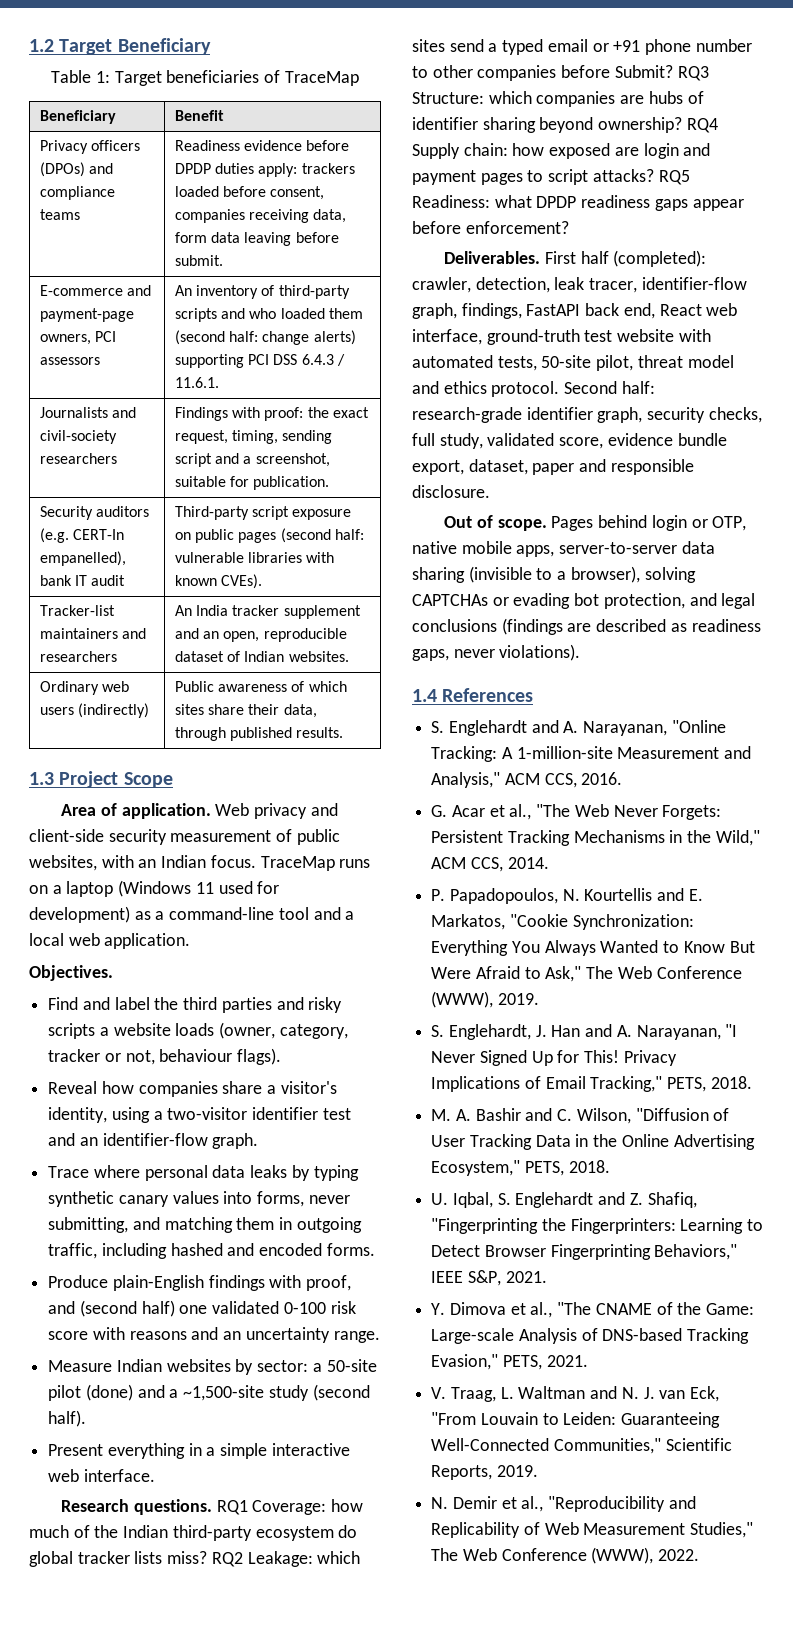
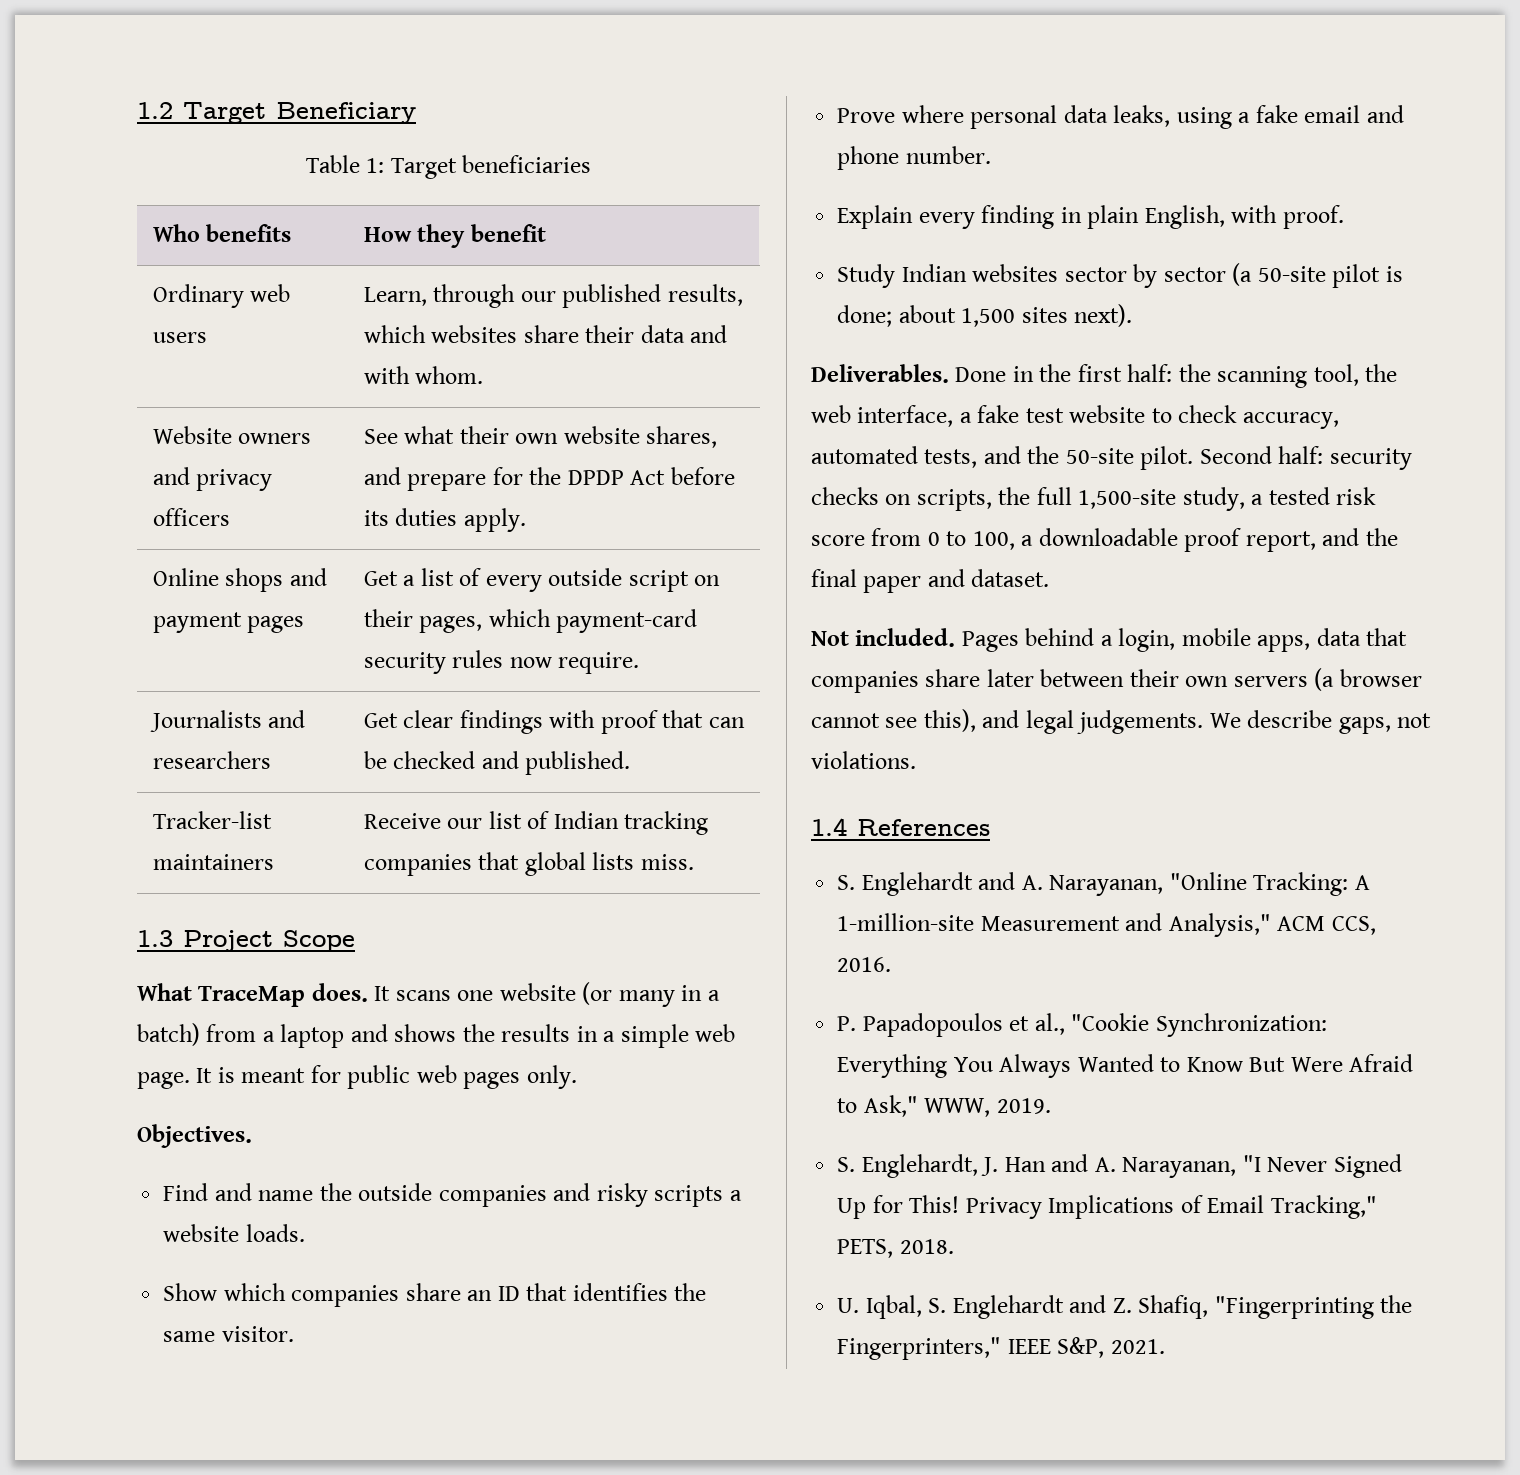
[264,70,359,86] [39,110,116,124] [174,110,224,121] [39,140,141,154] [39,162,114,177] [39,186,115,200] [39,209,80,220] [174,140,350,151] [174,163,355,177] [174,186,325,200] [174,209,347,223] [174,232,339,246] [174,255,223,266] [39,285,152,296] [39,308,134,322] [39,331,117,345] [39,357,100,365] [174,285,350,299] [174,308,364,322] [174,330,356,345] [174,354,346,368] [174,377,219,388] [39,407,137,418] [39,430,117,444] [39,453,117,464] [174,407,370,421] [174,430,333,444] [174,453,330,467] [174,476,330,490] [39,506,150,520] [39,528,125,543] [39,551,126,566] [39,575,126,586] [174,506,352,520] [174,528,365,543] [174,552,335,563] [174,574,263,589] [39,605,115,616] [39,628,147,639] [39,651,117,662] [174,605,361,619] [174,628,347,642] [174,651,349,662] [39,681,130,695] [39,703,150,718] [174,681,347,692] [174,704,317,718] [174,727,344,741] [29,771,173,788] [61,803,338,819] [29,829,340,845] [29,855,371,871] [29,880,280,897] [29,906,355,923] [29,933,191,949] of TraceMap // Beneficiary | Benefit // Privacy officers (DPOs) and compliance teams | Readiness evidence before DPDP duties apply: trackers loaded before consent, companies receiving data, form data leaving before submit. // E-commerce and payment-page owners, PCI assessors | An inventory of third-party scripts and who loaded them (second half: change alerts) supporting PCI DSS 6.4.3 / 11.6.1. // Journalists and civil-society researchers | Findings with proof: the exact request, timing, sending script and a screenshot, suitable for publication. // Security auditors (e.g. CERT-In empanelled), bank IT audit | Third-party script exposure on public pages (second half: vulnerable libraries with known CVEs). // Tracker-list maintainers and researchers | An India tracker supplement and an open, reproducible dataset of Indian websites. // Ordinary web users (indirectly) | Public awareness of which sites share their data, through published results. // 1.3 Project Scope // Area of application. Web privacy and client-side security measurement of public websites, with an Indian focus. TraceMap runs on a laptop (Windows 11 used for development) as a command-line tool and a local web application. -> [152,224,292,242] [363,224,546,248] [152,284,291,308] [152,332,207,343] [363,284,743,308] [363,325,728,343] [363,366,484,384] [152,426,312,444] [152,467,273,491] [152,508,230,526] [363,426,718,448] [363,467,735,491] [363,508,526,532] [152,568,327,592] [152,612,305,633] [363,568,720,592] [363,609,698,633] [363,650,640,674] [149,710,306,732] [152,751,271,769] [363,710,745,734] [363,751,631,775] [152,811,272,829] [152,854,274,870] [363,811,709,835] [363,852,694,876] [137,930,355,952] [137,982,720,1007] [137,1023,736,1048] [137,1065,577,1089] // Who benefits | How they benefit // Ordinary web users | Learn, through our published results, which websites share their data and with whom. // Website owners and privacy officers | See what their own website shares, and prepare for the DPDP Act before its duties apply. // Online shops and payment pages | Get a list of every outside script on their pages, which payment-card security rules now require. // Journalists and researchers | Get clear findings with proof that can be checked and published. // Tracker-list maintainers | Receive our list of Indian tracking companies that global lists miss. // 1.3 Project Scope // What TraceMap does. It scans one website (or many in a batch) from a laptop and shows the results in a simple web page. It is meant for public web pages only.
[114,997,272,1013] label the third parties -> [258,1183,547,1207] name the outside companies
[175,1022,348,1039] [48,1048,282,1065] [48,1081,337,1097] [48,1107,351,1123] [48,1133,259,1149] [48,1165,359,1181] [48,1191,350,1207] [48,1217,362,1233] [48,1243,375,1259] [48,1275,352,1291] [48,1300,356,1317] [48,1327,380,1343] [48,1359,377,1375] [48,1384,370,1401] [48,1410,87,1427] [48,1443,350,1459] [48,1469,155,1482] [61,1499,364,1515] [29,1525,358,1541] [29,1551,361,1567] [412,39,752,55] [412,65,709,81] [412,91,704,107] [412,117,718,133] [412,143,711,159] [412,169,690,185] [412,195,744,211] [412,221,569,234] [444,250,707,267] [412,277,747,293] [412,303,738,319] [412,329,711,345] [412,355,734,371] [412,381,655,397] [412,407,762,423] [412,433,727,449] [412,459,694,475] [412,485,490,498] [444,515,747,531] [412,541,715,557] [412,566,696,583] [412,593,756,609] [412,618,761,635] [412,644,581,661] loads (owner, category, tracker or not, behaviour flags). // Reveal how companies share a visitor's identity, using a two-visitor identifier test and an identifier-flow graph. // Trace where personal data leaks by typing synthetic canary values into forms, never submitting, and matching them in outgoing traffic, including hashed and encoded forms. // Produce plain-English findings with proof, and (second half) one validated 0-100 risk score with reasons and an uncertainty range. // Measure Indian websites by sector: a 50-site pilot (done) and a ~1,500-site study (second half). // Present everything in a simple interactive web interface. // Research questions. RQ1 Coverage: how much of the Indian third-party ecosystem do global tracker lists miss? RQ2 Leakage: which sites send a typed email or +91 phone number to other companies before Submit? RQ3 Structure: which companies are hubs of identifier sharing beyond ownership? RQ4 Supply chain: how exposed are login and payment pages to script attacks? RQ5 Readiness: what DPDP readiness gaps appear before enforcement? // Deliverables. First half (completed): crawler, detection, leak tracer, identifier-flow graph, findings, FastAPI back end, React web interface, ground-truth test website with automated tests, 50-site pilot, threat model and ethics protocol. Second half: research-grade identifier graph, security checks, full study, validated score, evidence bundle export, dataset, paper and responsible disclosure. // Out of scope. Pages behind login or OTP, native mobile apps, server-to-server data sharing (invisible to a browser), solving CAPTCHAs or evading bot protection, and legal conclusions (findings are described as readiness gaps, never violations). -> [245,1224,305,1242] [163,1283,707,1307] [163,1326,294,1342] [837,105,1404,129] [837,146,991,170] [837,205,1344,229] [837,263,1403,288] [837,304,1133,327] [811,364,1398,388] [811,405,1339,429] [811,446,1412,470] [811,487,1377,511] [811,528,1398,552] [811,569,1050,593] [811,628,1408,652] [811,668,1422,693] [811,709,1432,734] [811,751,916,769] loads. // Show which companies share an ID that identifies the same visitor. // Prove where personal data leaks, using a fake email and phone number. // Explain every finding in plain English, with proof. // Study Indian websites sector by sector (a 50-site pilot is done; about 1,500 sites next). // Deliverables. Done in the first half: the scanning tool, the web interface, a fake test website to check accuracy, automated tests, and the 50-site pilot. Second half: security checks on scripts, the full 1,500-site study, a tested risk score from 0 to 100, a downloadable proof report, and the final paper and dataset. // Not included. Pages behind a login, mobile apps, data that companies share later between their own servers (a browser cannot see this), and legal judgements. We describe gaps, not violations.
[431,804,722,820] [431,830,760,846] [431,857,549,872] [431,888,703,904] [431,914,506,930] G. Acar et al., "The Web Never Forgets: Persistent Tracking Mechanisms in the Wild," ACM CCS, 2014. // P. Papadopoulos, N. Kourtellis and E. Markatos, -> [837,1013,1065,1037] P. Papadopoulos et al.,
[586,966,742,979] [431,991,494,1008] The Web Conference (WWW), -> [924,1098,991,1117] WWW,
[431,1108,730,1124] [431,1134,755,1150] [431,1160,610,1176] // M. A. Bashir and C. Wilson, "Diffusion of User Tracking Data in the Online Advertising Ecosystem," PETS, 2018. -> (954, 1246) none
[570,1218,764,1234] [431,1244,738,1260] [431,1270,547,1286] [431,1302,755,1318] [431,1328,750,1344] [431,1354,588,1370] [431,1386,720,1402] [431,1412,721,1428] [431,1438,732,1454] [431,1465,538,1480] [431,1496,696,1512] [431,1522,754,1538] [431,1547,700,1564] Fingerprinters: Learning to Detect Browser Fingerprinting Behaviors," IEEE S&P, 2021. // Y. Dimova et al., "The CNAME of the Game: Large-scale Analysis of DNS-based Tracking Evasion," PETS, 2021. // V. Traag, L. Waltman and N. J. van Eck, "From Louvain to Leiden: Guaranteeing Well-Connected Communities," Scientific Reports, 2019. // N. Demir et al., "Reproducibility and Replicability of Web Measurement Studies," The Web Conference (WWW), 2022. -> [837,1337,1165,1360] Fingerprinters," IEEE S&P, 2021.

